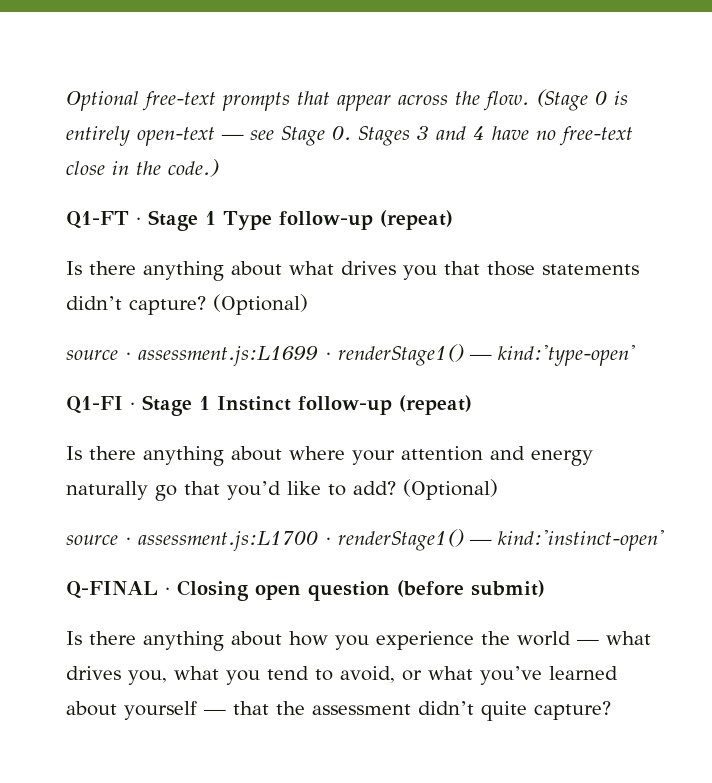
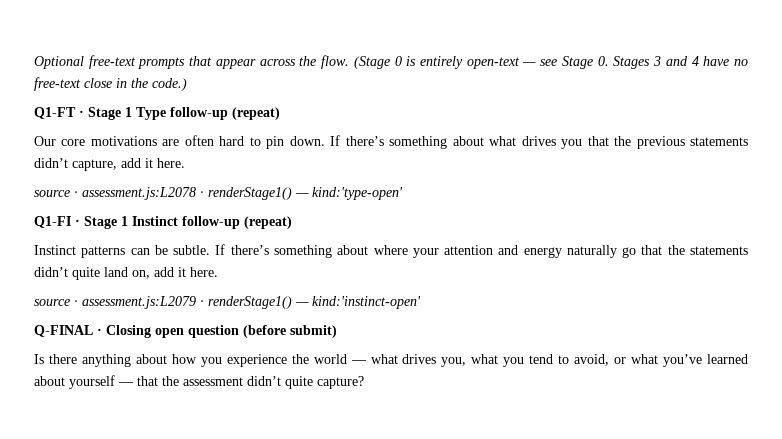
[66,261,224,281] Is there anything -> [34,135,448,149] Our core motivations are often hard to pin down. If there’s something
[487,261,639,276] [66,294,308,315] [66,346,318,366] those statements didn’t capture? (Optional) // source · assessment.js:L1699 -> [614,136,749,149] [34,158,185,171] [34,187,196,200] the previous statements didn’t capture, add it here. // source · assessment.js:L2078
[66,446,224,466] Is there anything -> [34,244,332,258] Instinct patterns can be subtle. If there’s something
[227,479,498,500] [66,531,318,551] you’d like to add? (Optional) // source · assessment.js:L1700 -> [667,245,749,255] [34,267,218,280] [34,296,196,309] the statements didn’t quite land on, add it here. // source · assessment.js:L2079

